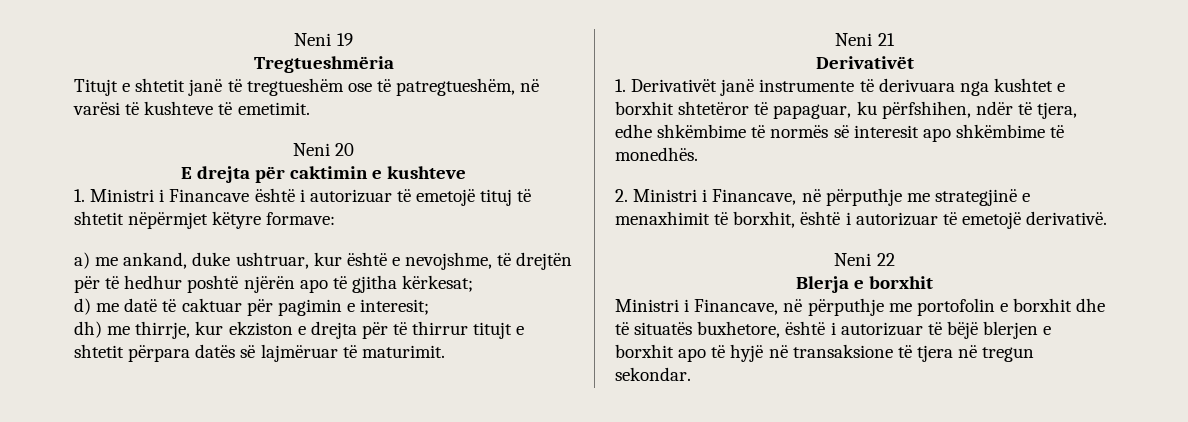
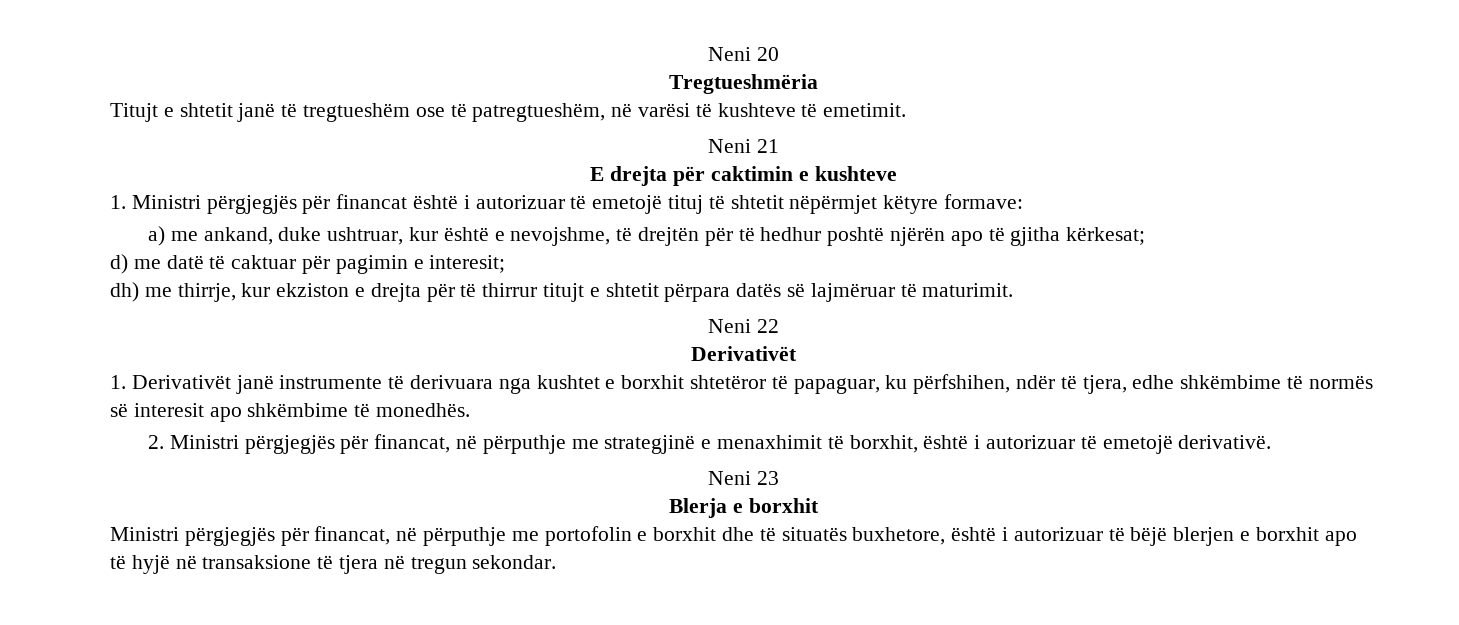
[294,33,353,46] Neni 19 -> [708,47,779,61] Neni 20
[335,143,355,156] 20 -> [756,139,779,153] 21
[159,189,250,202] i Financave -> [206,194,408,214] përgjegjës për financat
[877,33,895,46] 21 -> [756,319,779,333] 22
[702,189,797,205] i Financave, -> [244,434,451,454] përgjegjës për financat,
[876,253,895,266] 22 -> [756,471,779,485] 23
[684,299,779,315] i Financave, -> [184,526,391,546] përgjegjës për financat,

